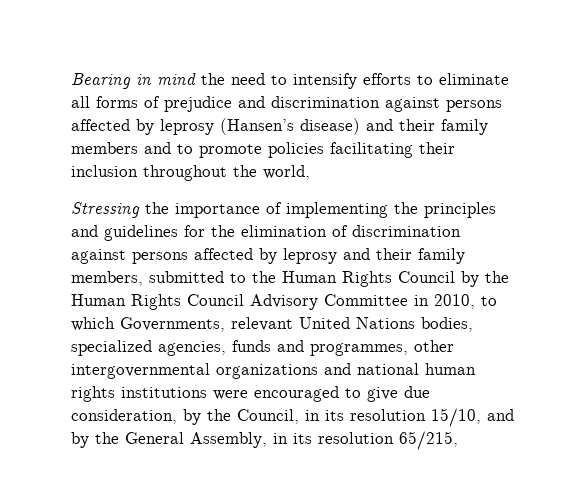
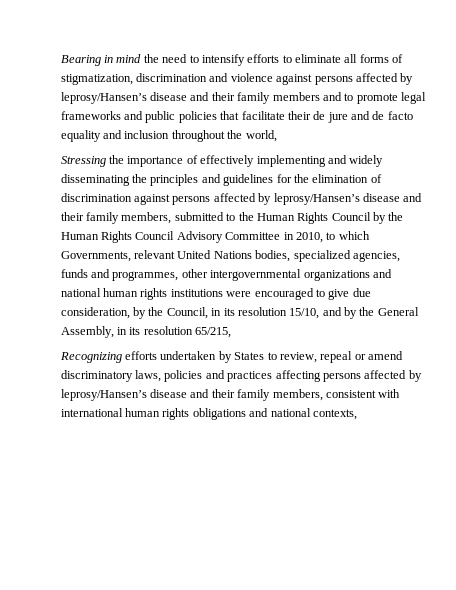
[163,96,502,112] [70,118,360,135] prejudice and discrimination against persons affected by leprosy (Hansen’s disease) -> [60,73,414,85] [60,92,188,104] stigmatization, discrimination and violence against persons affected by leprosy/Hansen’s disease
[267,142,455,158] policies facilitating their -> [401,92,427,104] [60,111,413,123] [60,130,123,142] legal frameworks and public policies that facilitate their de jure and de facto equality and
[285,202,388,218] implementing -> [200,155,384,167] [60,174,130,186] effectively implementing and widely disseminating
[282,248,337,264] leprosy -> [273,193,400,205] leprosy/Hansen’s disease
(458, 440) none -> [59,351,404,363] [60,370,422,382] [60,389,401,401] [60,408,357,420] // Recognizing efforts undertaken by States to review, repeal or amend discriminatory laws, policies and practices affecting persons affected by leprosy/Hansen’s disease and their family members, consistent with international human rights obligations and national contexts,

